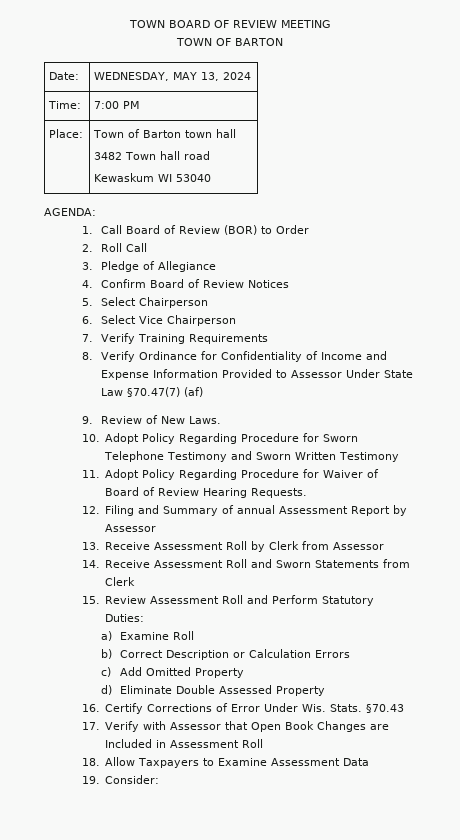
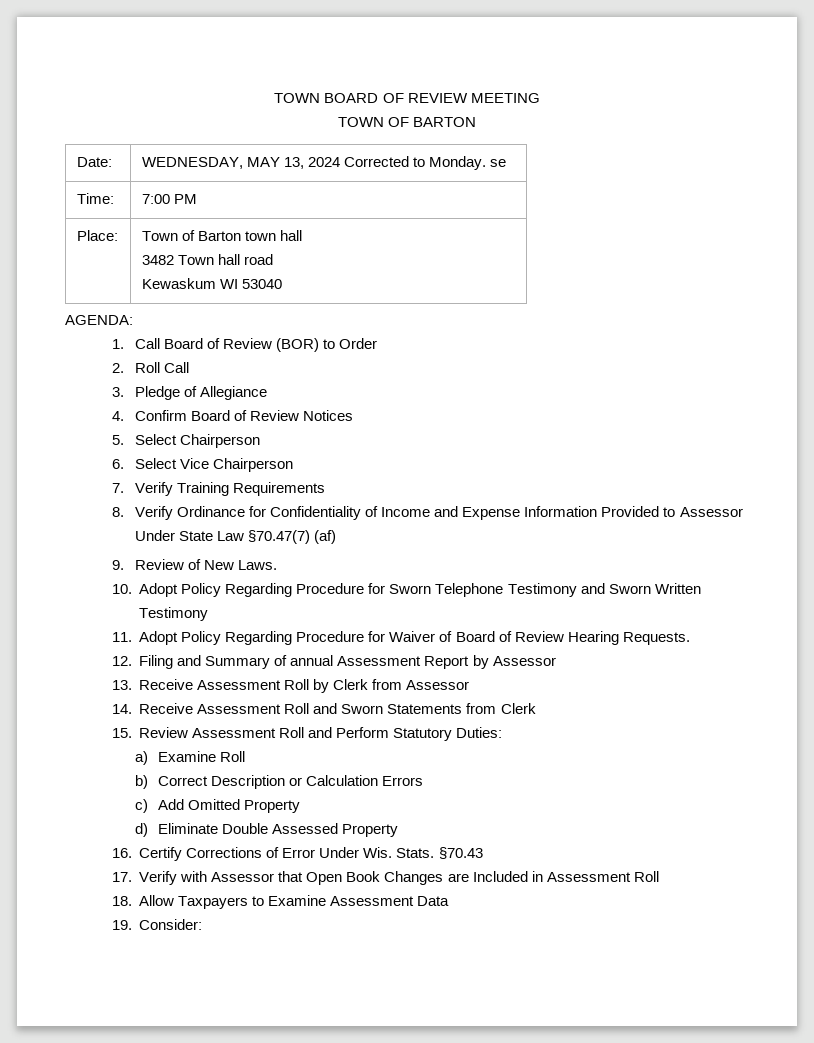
(252, 76) none -> [343,156,506,170] Corrected to Monday. se

